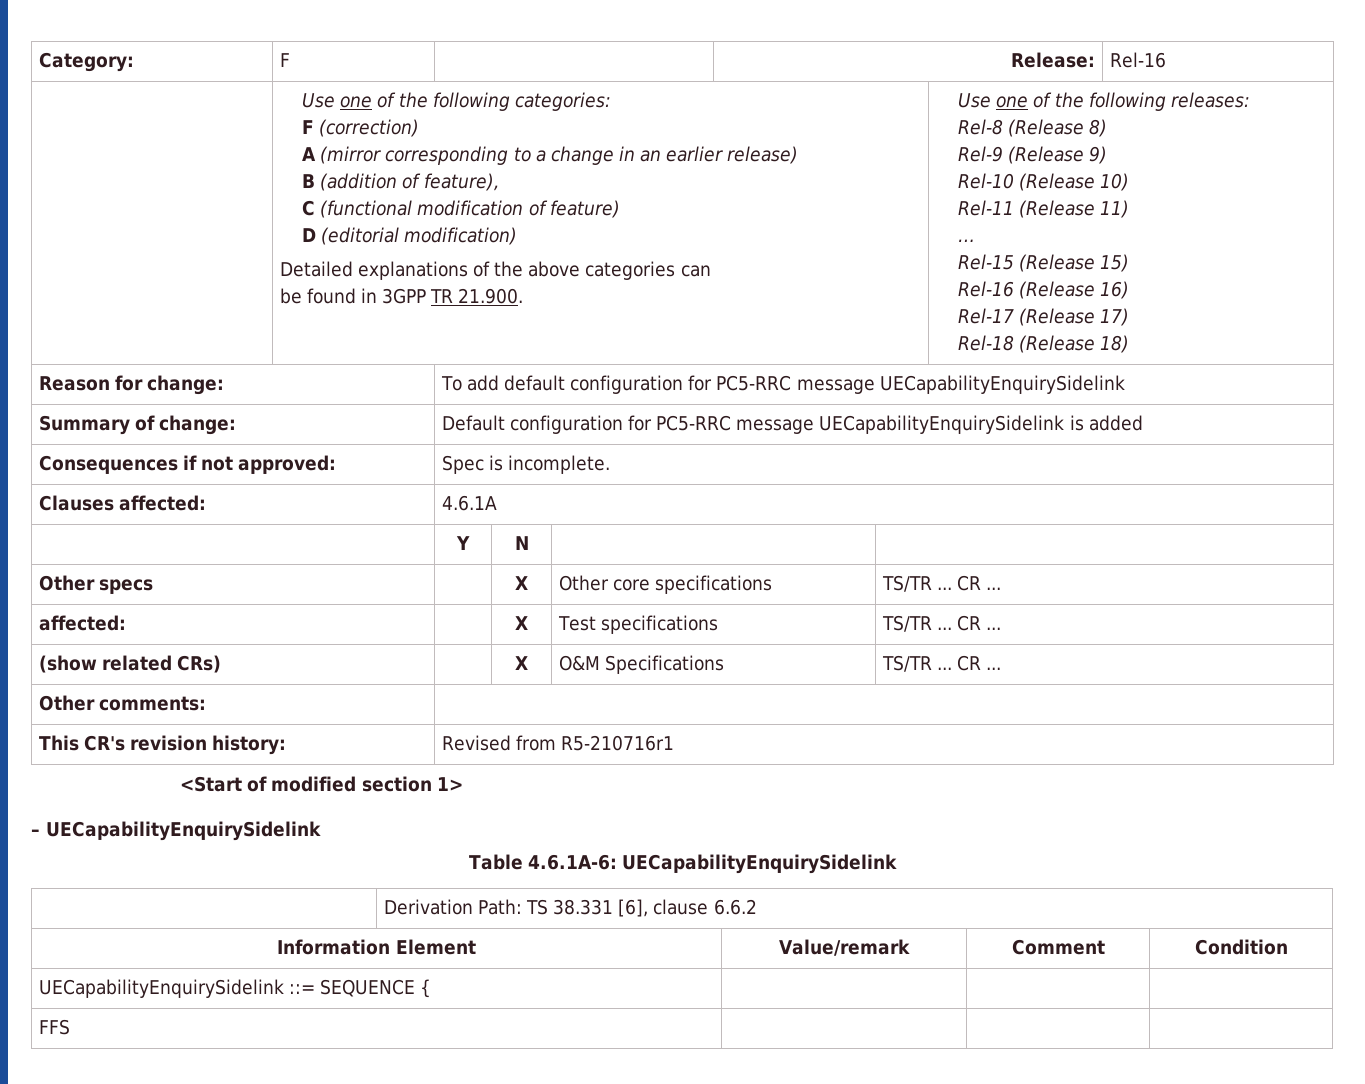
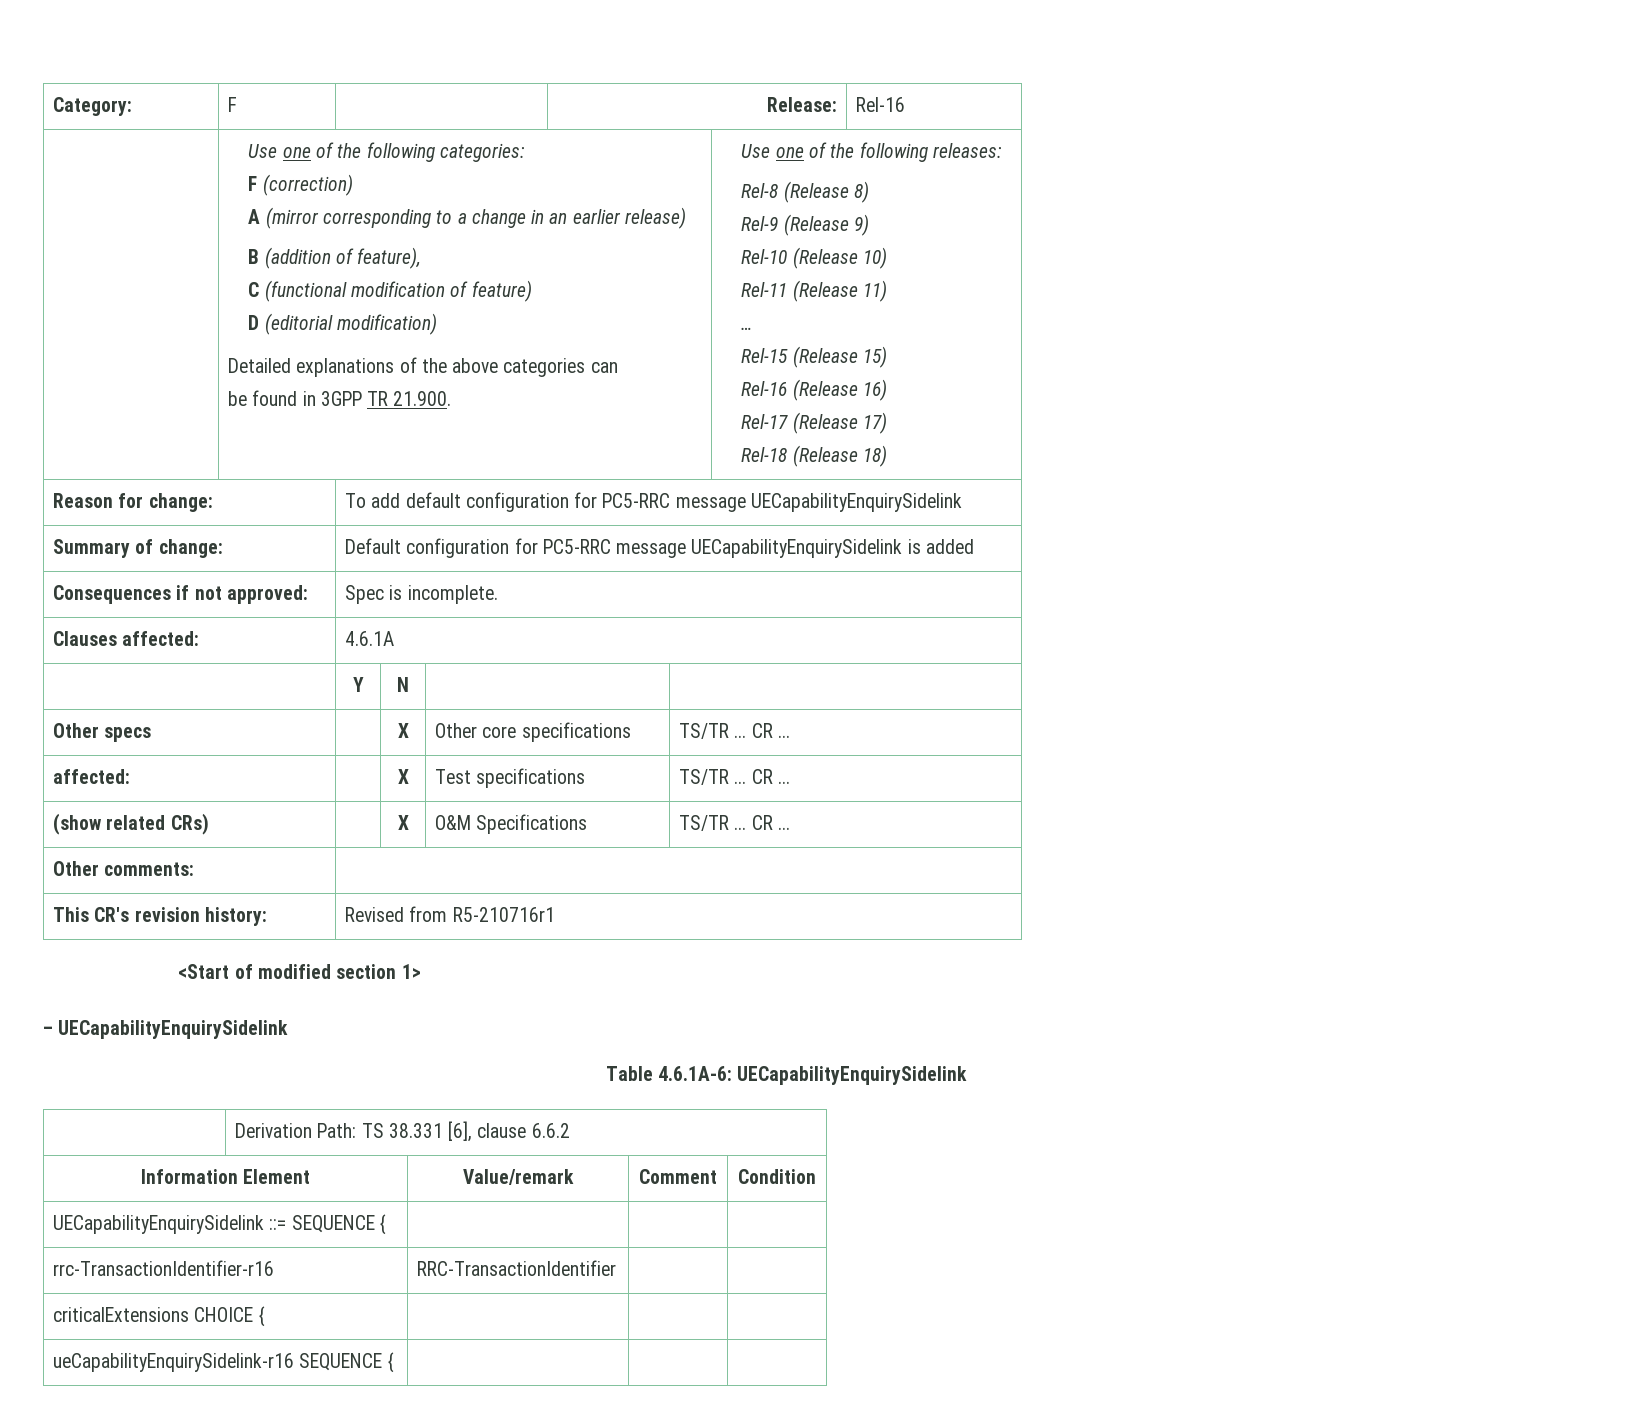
[38,1019,70,1035] FFS -> [53,1260,275,1276] [417,1260,617,1276] [53,1306,265,1327] [53,1352,394,1373] rrc-TransactionIdentifier-r16 | RRC-TransactionIdentifier | | // criticalExtensions CHOICE { | | | // ueCapabilityEnquirySidelink-r16 SEQUENCE {

